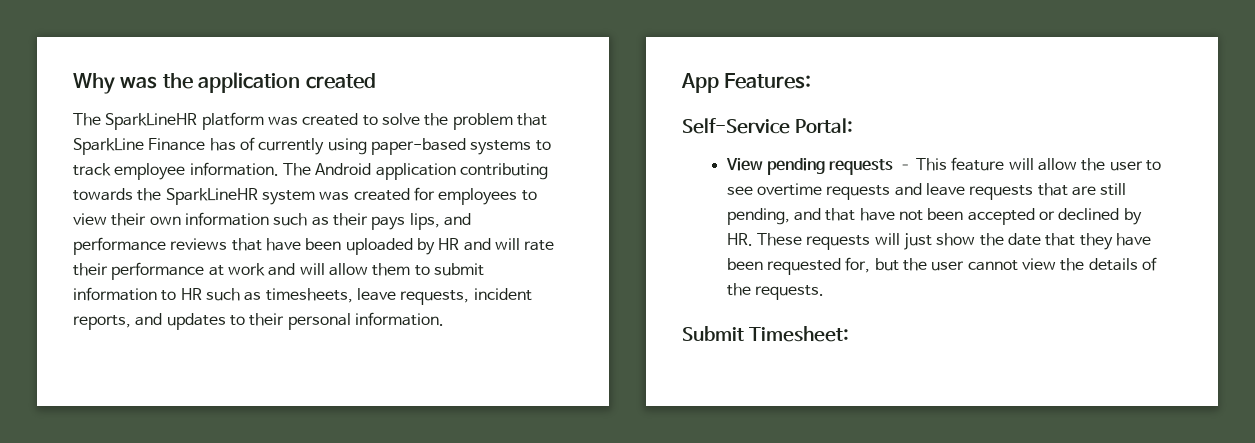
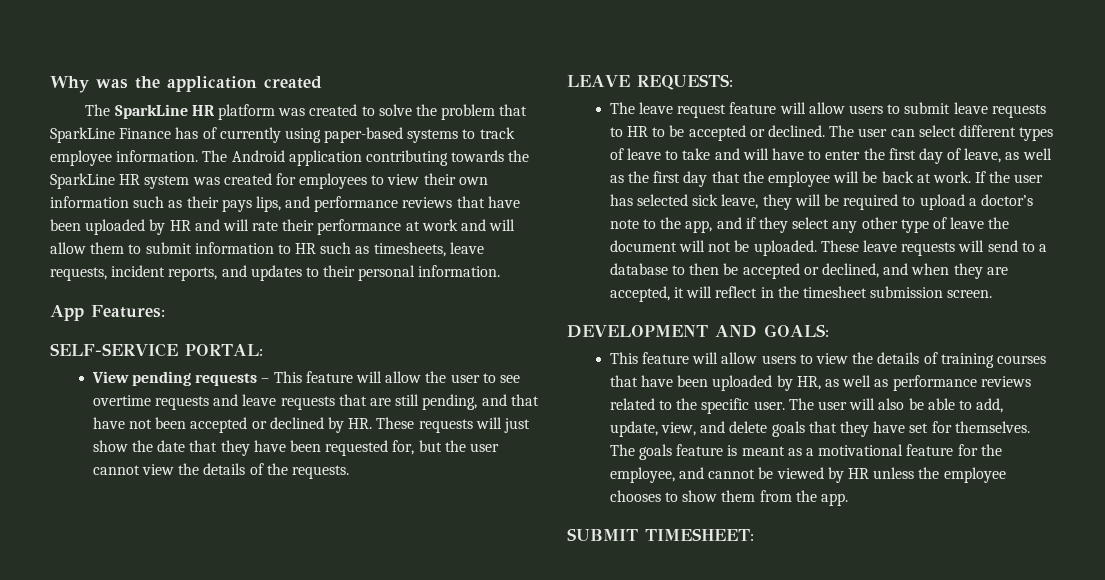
[105,113,198,130] SparkLineHR -> [114,104,215,119] SparkLine HR
[165,188,258,205] SparkLineHR -> [50,173,141,189] SparkLine HR
[682,118,853,134] Self-Service Portal: -> [50,343,263,357] SELF-SERVICE PORTAL:
[682,326,849,342] Submit Timesheet: -> [567,74,733,90] [609,102,1046,118] [609,125,1054,141] [609,148,1052,164] [609,171,1044,187] [609,194,1033,210] [609,217,1010,233] [609,240,1047,256] [609,263,1008,279] [609,286,993,302] [567,324,829,338] [609,352,1046,368] [609,375,1031,391] [609,398,1004,414] [609,421,1030,437] [609,444,1002,460] [609,467,1006,483] [609,490,848,506] [567,528,754,541] LEAVE REQUESTS: // The leave request feature will allow users to submit leave requests to HR to be accepted or declined. The user can select different types of leave to take and will have to enter the first day of leave, as well as the first day that the employee will be back at work. If the user has selected sick leave, they will be required to upload a doctor’s note to the app, and if they select any other type of leave the document will not be uploaded. These leave requests will send to a database to then be accepted or declined, and when they are accepted, it will reflect in the timesheet submission screen. // DEVELOPMENT AND GOALS: // This feature will allow users to view the details of training courses that have been uploaded by HR, as well as performance reviews related to the specific user. The user will also be able to add, update, view, and delete goals that they have set for themselves. The goals feature is meant as a motivational feature for the employee, and cannot be viewed by HR unless the employee chooses to show them from the app. // SUBMIT TIMESHEET:

